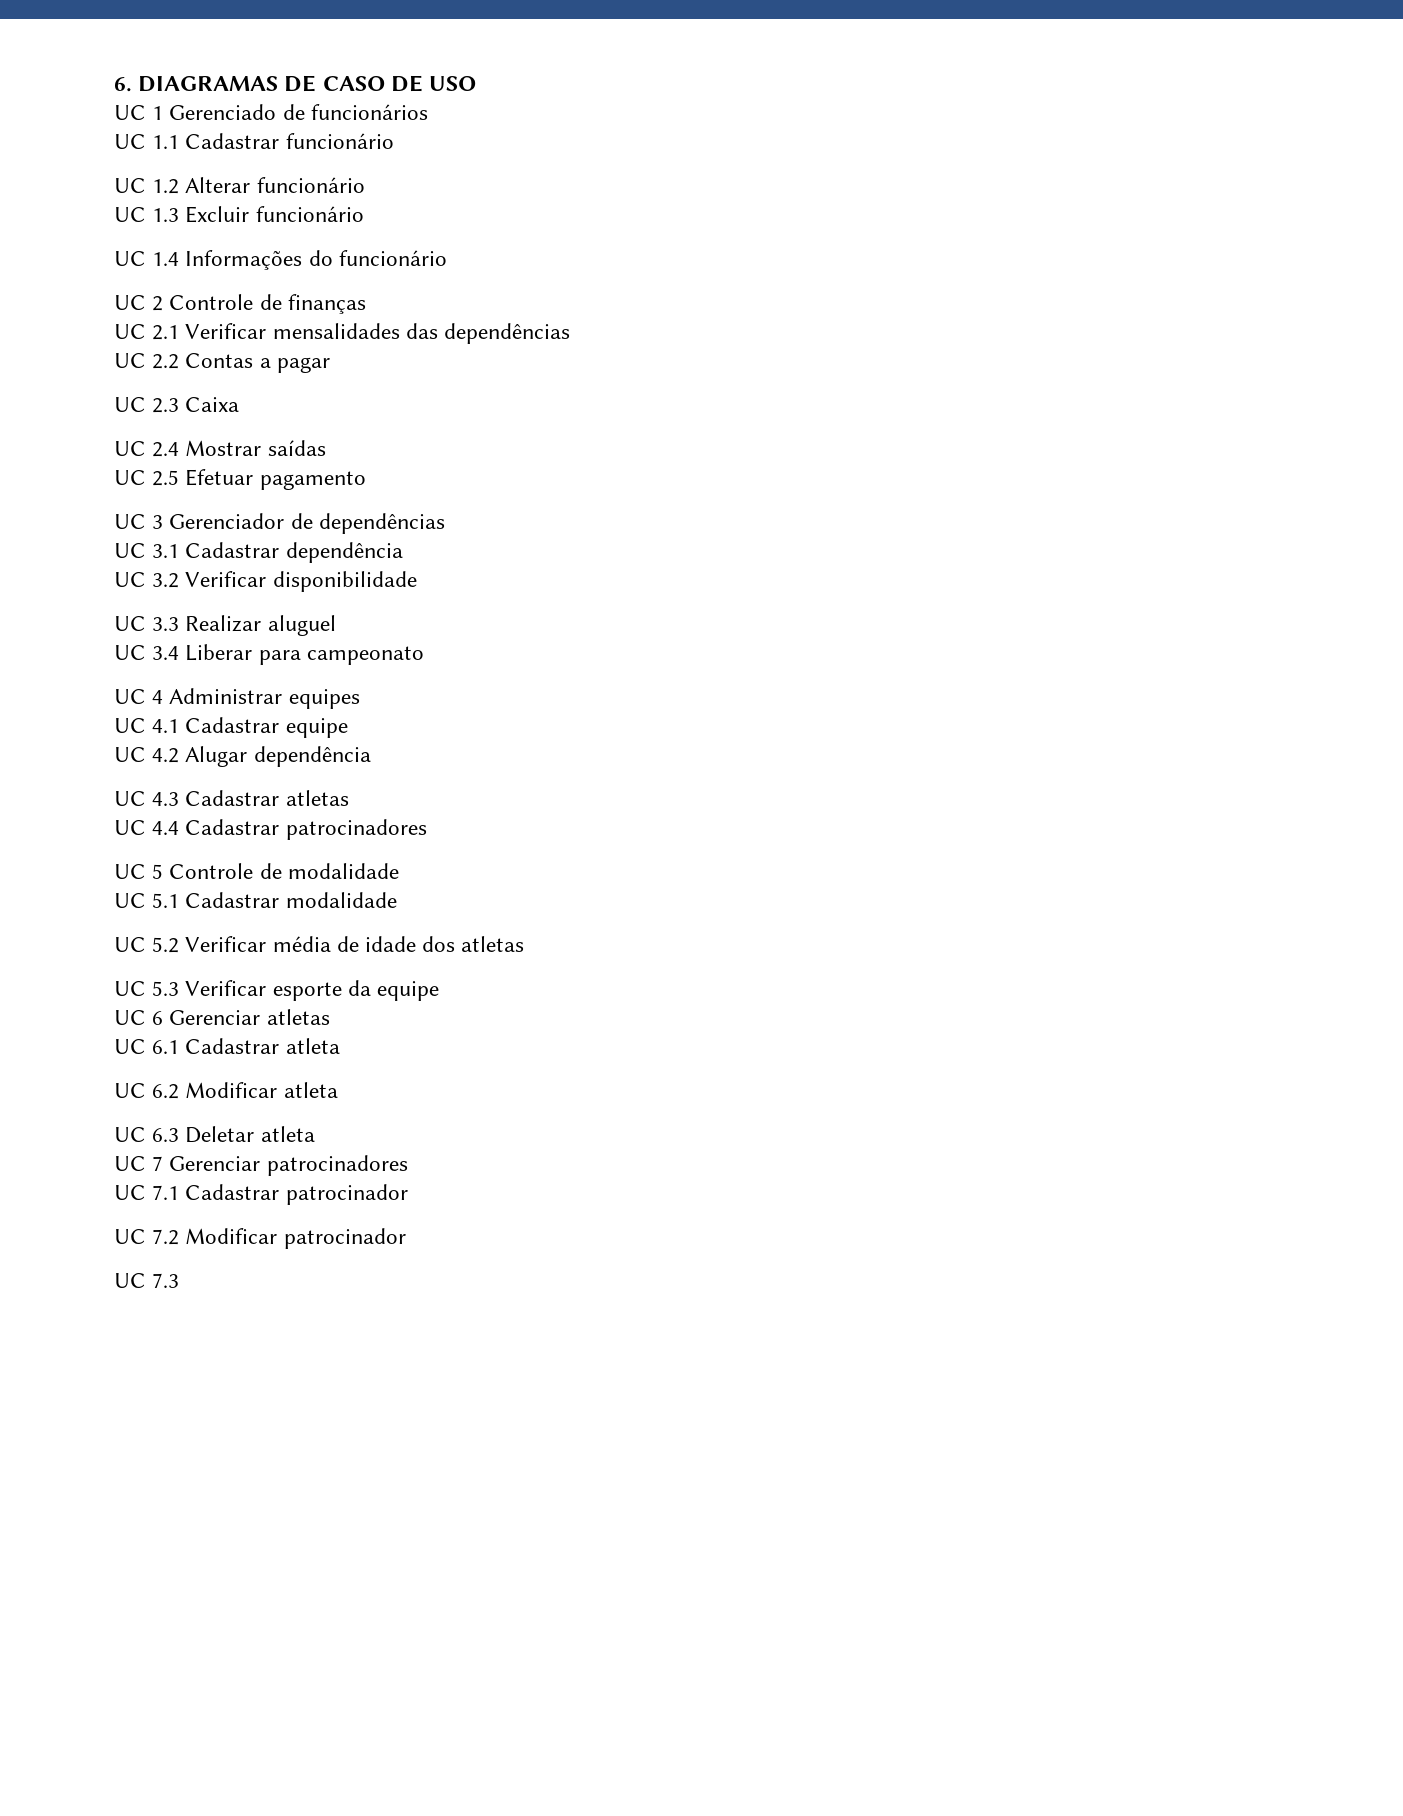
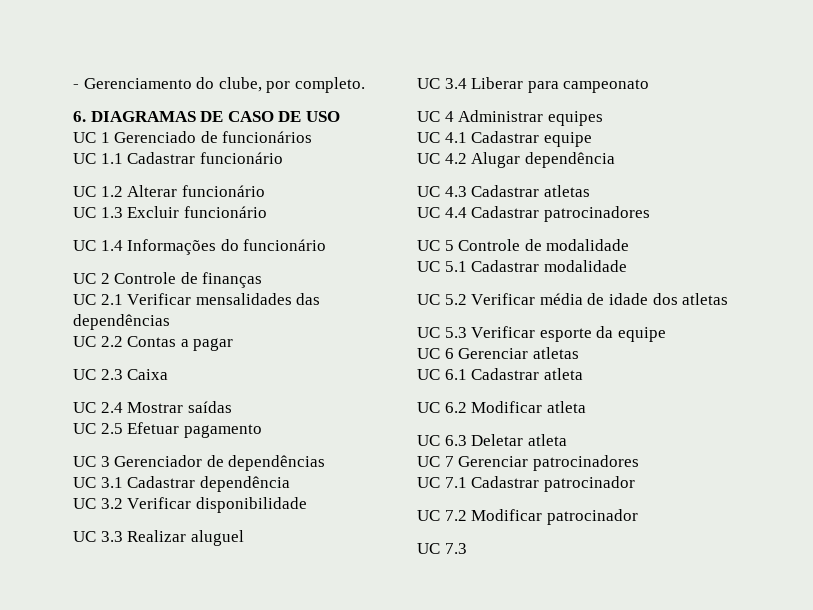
(114, 84) none -> [73,77,365,93] - Gerenciamento do clube, por completo. //

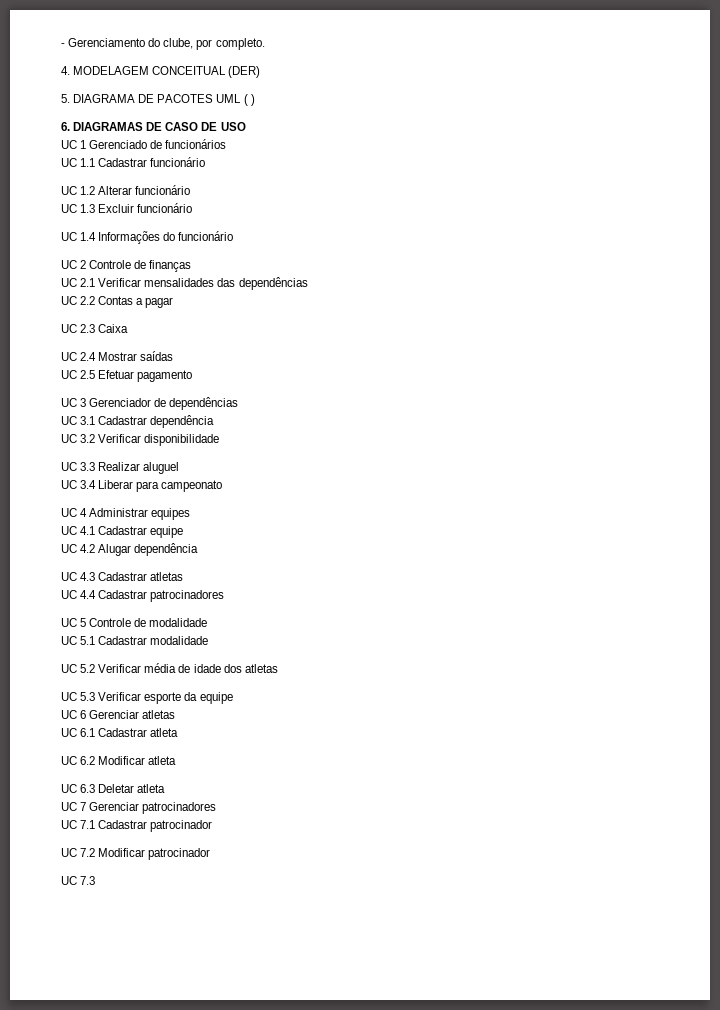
(365, 85) none -> [61,66,261,78] [61,94,255,106] // 4. MODELAGEM CONCEITUAL (DER) // 5. DIAGRAMA DE PACOTES UML ( )

